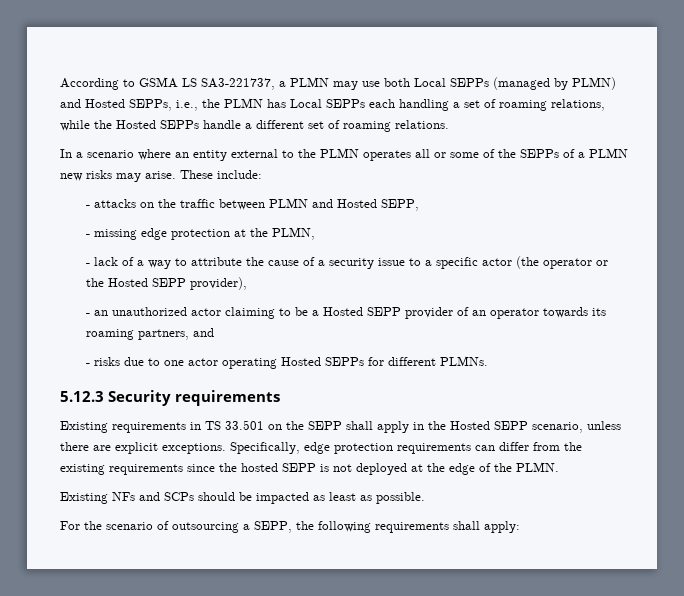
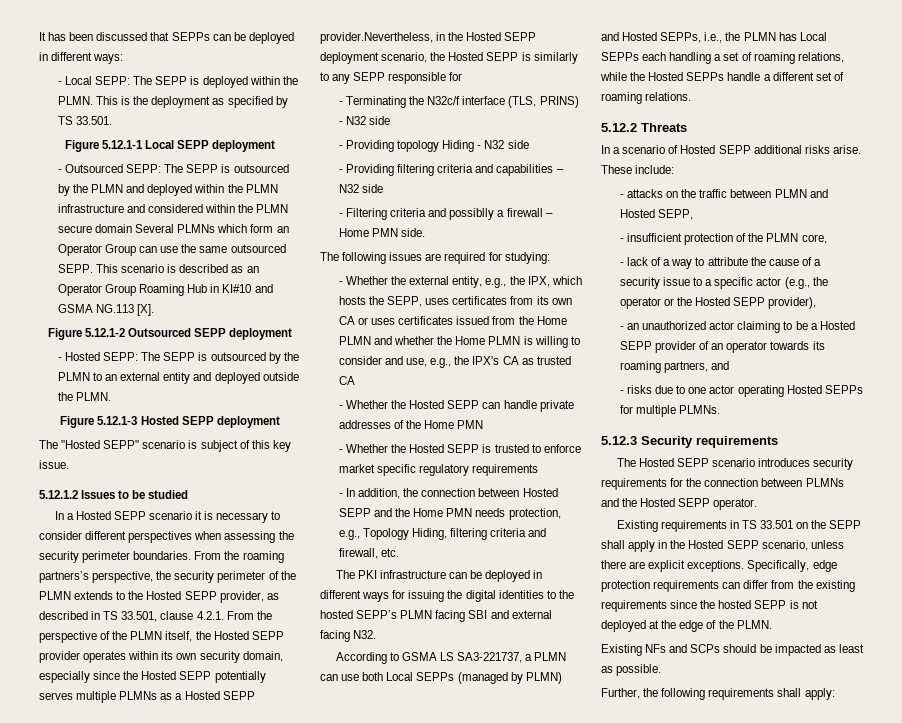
(60, 84) none -> [39,32,294,44] [39,52,124,64] [57,76,298,88] [57,96,288,108] [57,116,112,125] [64,140,276,152] [57,164,289,173] [57,184,278,196] [57,204,289,213] [57,224,289,233] [57,244,286,256] [57,264,259,273] [57,284,273,296] [57,304,155,316] [47,328,293,340] [57,352,299,364] [57,372,299,384] [57,392,111,401] [60,416,280,428] [39,440,291,452] [39,460,69,469] [39,490,189,499] [54,511,281,523] [39,531,294,543] [39,551,284,563] [39,571,296,583] [39,591,279,603] [39,611,272,622] [39,631,284,643] [39,651,283,663] [39,671,266,683] [39,691,255,703] [320,32,537,44] [320,52,578,64] [320,72,463,84] [338,96,579,108] [338,116,391,125] [338,140,529,152] [338,164,564,176] [338,184,383,193] [338,208,553,220] [338,228,426,237] [320,252,550,264] [338,276,582,288] [338,296,572,307] [338,316,567,325] [338,336,580,348] [338,356,571,368] [338,376,355,385] [338,400,574,412] [338,420,484,429] [338,444,581,453] [338,464,539,476] [338,488,558,499] [338,508,561,520] [338,528,547,540] [338,548,399,559] [335,570,543,582] [320,590,574,602] [320,610,552,622] [320,630,377,642] It has been discussed that SEPPs can be deployed in different ways: // - Local SEPP: The SEPP is deployed within the PLMN. This is the deployment as specified by TS 33.501. // Figure 5.12.1-1 Local SEPP deployment // - Outsourced SEPP: The SEPP is outsourced by the PLMN and deployed within the PLMN infrastructure and considered within the PLMN secure domain Several PLMNs which form an Operator Group can use the same outsourced SEPP. This scenario is described as an Operator Group Roaming Hub in KI#10 and GSMA NG.113 [X]. // Figure 5.12.1-2 Outsourced SEPP deployment // - Hosted SEPP: The SEPP is outsourced by the PLMN to an external entity and deployed outside the PLMN. // Figure 5.12.1-3 Hosted SEPP deployment // The "Hosted SEPP" scenario is subject of this key issue. // 5.12.1.2 Issues to be studied // In a Hosted SEPP scenario it is necessary to consider different perspectives when assessing the security perimeter boundaries. From the roaming partners’s perspective, the security perimeter of the PLMN extends to the Hosted SEPP provider, as described in TS 33.501, clause 4.2.1. From the perspective of the PLMN itself, the Hosted SEPP provider operates within its own security domain, especially since the Hosted SEPP potentially serves multiple PLMNs as a Hosted SEPP provider.Nevertheless, in the Hosted SEPP deployment scenario, the Hosted SEPP is similarly to any SEPP responsible for // - Terminating the N32c/f interface (TLS, PRINS) - N32 side // - Providing topology Hiding - N32 side // - Providing filtering criteria and capabilities – N32 side // - Filtering criteria and possiblly a firewall – Home PMN side. // The following issues are required for studying: // - Whether the external entity, e.g., the IPX, which hosts the SEPP, uses certificates from its own CA or uses certificates issued from the Home PLMN and whether the Home PLMN is willing to consider and use, e.g., the IPX's CA as trusted CA // - Whether the Hosted SEPP can handle private addresses of the Home PMN // - Whether the Hosted SEPP is trusted to enforce market specific regulatory requirements // - In addition, the connection between Hosted SEPP and the Home PMN needs protection, e.g., Topology Hiding, filtering criteria and firewall, etc. // The PKI infrastructure can be deployed in different ways for issuing the digital identities to the hosted SEPP’s PLMN facing SBI and external facing N32. //
[333,81,358,90] may -> [320,674,338,681] can
(449, 124) none -> [601,123,687,132] // 5.12.2 Threats
[138,148,628,161] [60,170,141,182] where an entity external to the PLMN operates all or some of the SEPPs of a PLMN new risks may -> [668,145,830,154] of Hosted SEPP additional risks
[93,227,315,240] missing edge protection at the PLMN, -> [626,233,827,245] insufficient protection of the PLMN core,
[515,256,539,269] (the -> [784,277,828,289] (e.g., the
[387,357,436,366] different -> [635,405,676,417] multiple
(280, 398) none -> [616,458,854,470] [601,478,844,490] [601,498,758,510] // The Hosted SEPP scenario introduces security requirements for the connection between PLMNs and the Hosted SEPP operator.
[60,521,292,533] For the scenario of outsourcing a SEPP, -> [601,688,640,699] Further,

